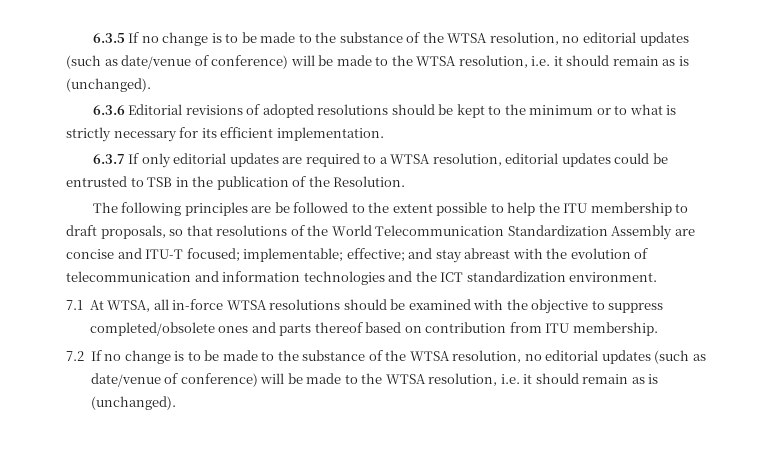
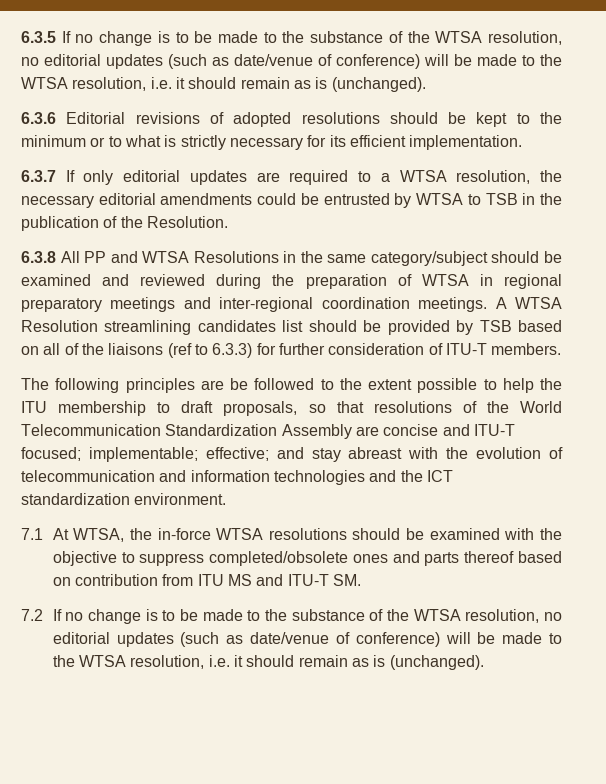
[505,153,611,167] editorial updates -> [540,170,563,182] [21,193,253,208] the necessary editorial amendments
(127, 181) none -> [394,193,464,208] by WTSA
(406, 181) none -> [21,251,562,266] [21,274,562,289] [21,297,562,312] [21,320,563,335] [21,343,562,358] // 6.3.8 All PP and WTSA Resolutions in the same category/subject should be examined and reviewed during the preparation of WTSA in regional preparatory meetings and inter-regional coordination meetings. A WTSA Resolution streamlining candidates list should be provided by TSB based on all of the liaisons (ref to 6.3.3) for further consideration of ITU-T members.
[153,299,169,310] all -> [129,528,152,540] the
[572,322,658,336] membership. -> [228,574,361,586] MS and ITU-T SM.

